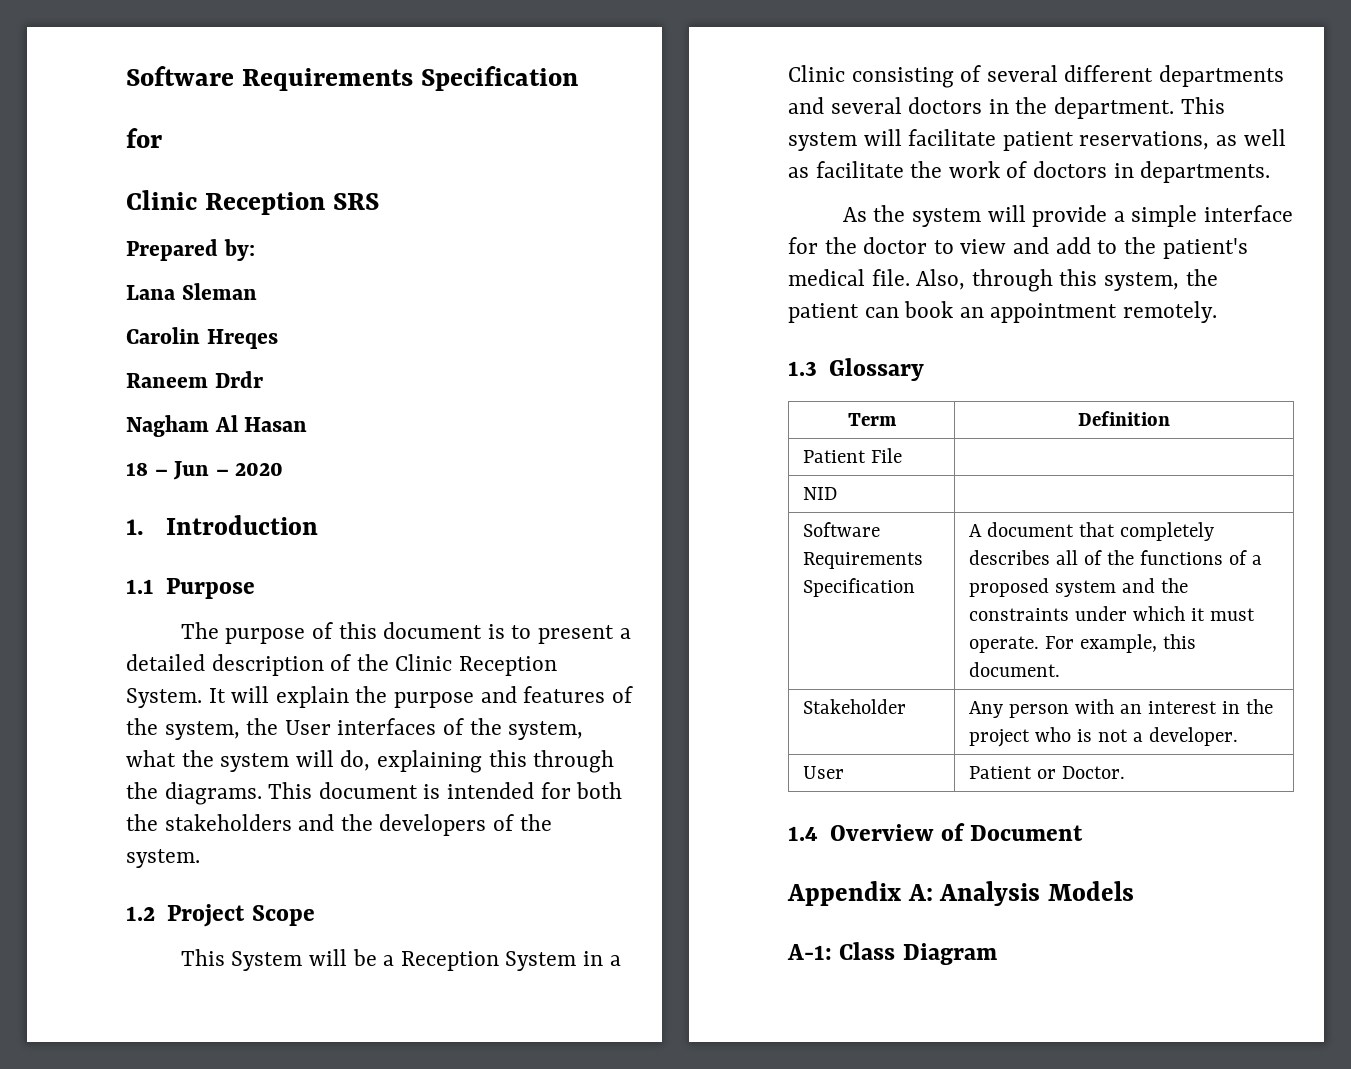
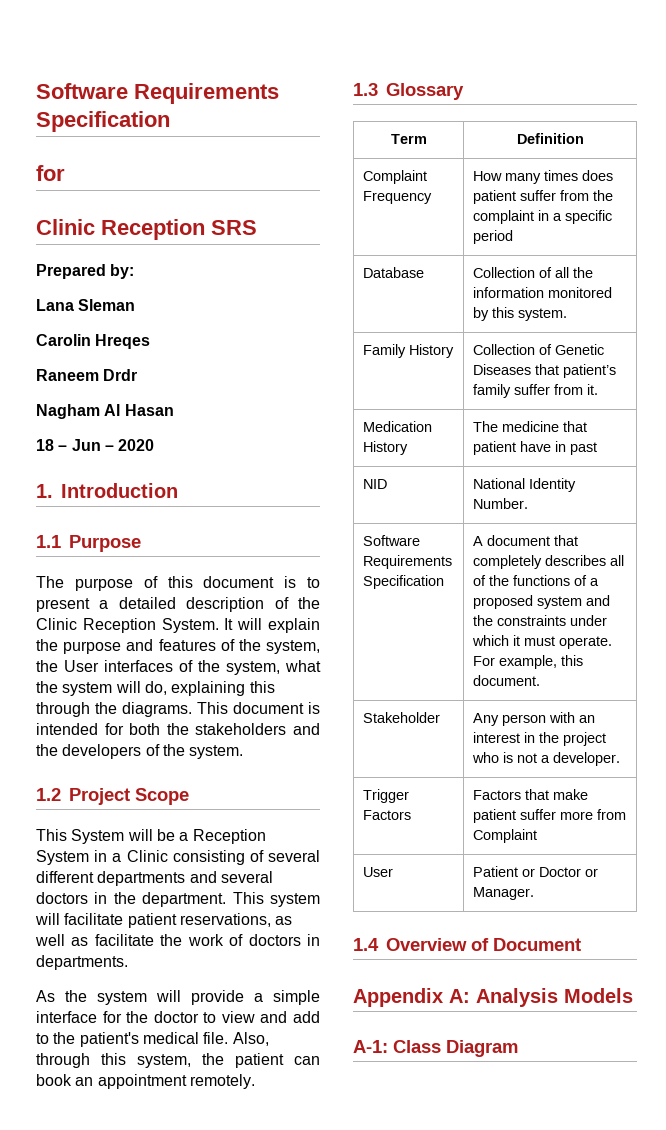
[803,448,903,463] [803,487,838,500] Patient File | // NID | -> [363,170,428,184] [363,191,433,204] [473,170,614,184] [473,190,614,204] [473,210,613,224] [473,230,514,244] [363,267,425,278] [473,267,594,278] [473,287,613,298] [473,307,568,321] [363,344,455,358] [473,344,605,355] [473,364,617,378] [473,384,599,398] [363,421,433,432] [363,441,409,455] [473,421,588,432] [473,441,598,455] [363,479,388,489] [473,478,577,492] [473,498,529,509] Complaint Frequency | How many times does patient suffer from the complaint in a specific period // Database | Collection of all the information monitored by this system. // Family History | Collection of Genetic Diseases that patient’s family suffer from it. // Medication History | The medicine that patient have in past // NID | National Identity Number.
(1238, 736) none -> [363,789,410,803] [363,810,412,820] [473,789,589,800] [473,809,627,823] [473,829,538,843] // Trigger Factors | Factors that make patient suffer more from Complaint
[1061,766,1125,779] Doctor. -> [539,867,599,877] [473,887,535,900] Doctor or Manager.

